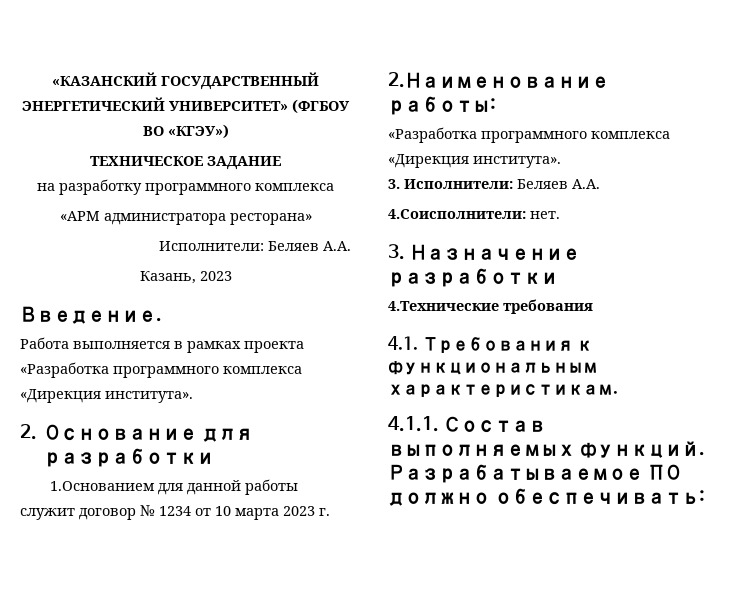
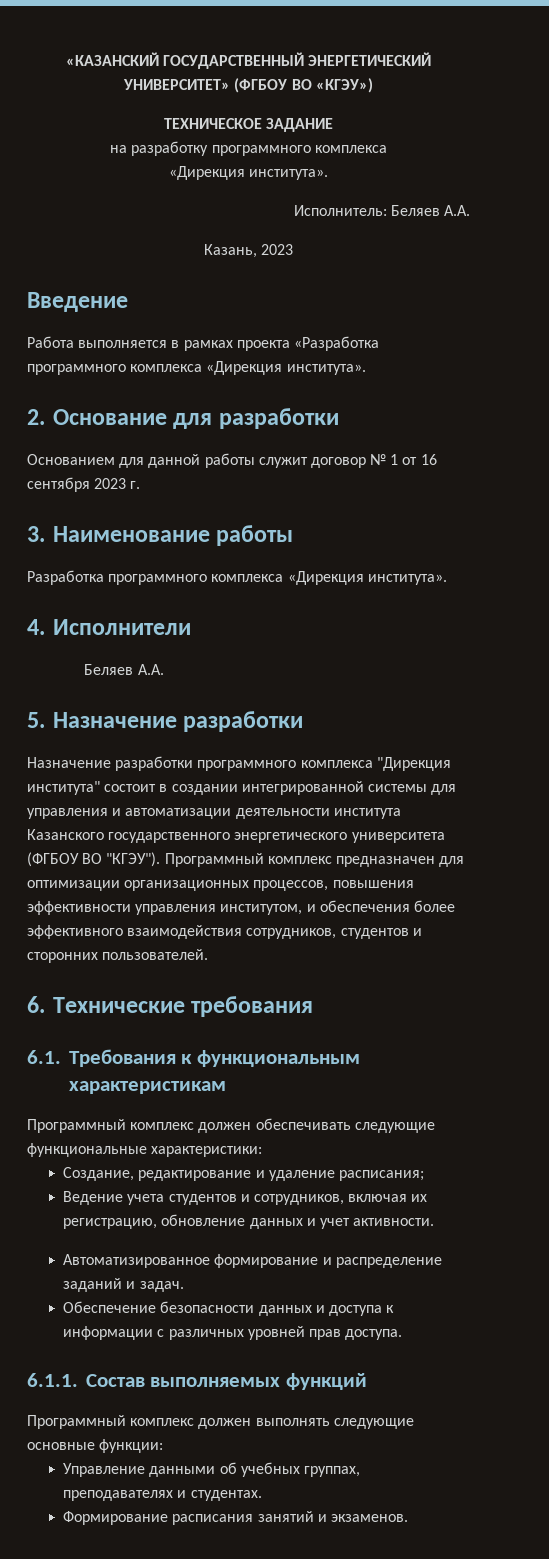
[59,211,312,225] [159,241,264,251] «АРМ администратора ресторана» // Исполнители: -> [168,166,329,180] [293,205,387,216] «Дирекция института». // Исполнитель:
[20,306,162,324] Введение. -> [27,292,128,312] Введение
[49,481,155,491] 1.Основанием -> [27,454,115,465] Основанием
[159,506,330,520] [388,72,609,88] [388,96,496,115] [388,127,670,143] [388,154,561,168] [388,179,600,189] [388,209,560,219] [388,244,405,260] 1234 от 10 марта 2023 г. // 2.Наименование работы: // «Разработка программного комплекса «Дирекция института». // 3. Исполнители: Беляев А.А. // 4.Соисполнители: нет. // 3. -> [390,454,437,465] [27,477,141,492] [27,525,294,546] [27,570,447,585] [27,619,191,635] [84,664,164,675] [27,712,45,728] 1 от 16 сентября 2023 г. // 3. Наименование работы // Разработка программного комплекса «Дирекция института». // 4. Исполнители // Беляев А.А. // 5.
[388,301,499,311] 4.Технические -> [27,756,451,771] [27,781,457,795] [27,808,401,819] [27,829,445,843] [27,852,465,867] [27,880,414,891] [27,900,455,915] [27,925,422,939] [27,949,209,963] [27,996,185,1013] Назначение разработки программного комплекса "Дирекция института" состоит в создании интегрированной системы для управления и автоматизации деятельности института Казанского государственного энергетического университета (ФГБОУ ВО "КГЭУ"). Программный комплекс предназначен для оптимизации организационных процессов, повышения эффективности управления институтом, и обеспечения более эффективного взаимодействия сотрудников, студентов и сторонних пользователей. // 6. Технические
[388,336,418,350] 4.1. -> [27,1050,61,1064] 6.1.
[388,384,618,397] [388,416,546,433] [388,441,705,458] [388,464,682,483] [388,488,705,506] характеристикам. // 4.1.1. Состав выполняемых функций. Разрабатываемое ПО должно обеспечивать: -> [68,1081,226,1094] [27,1118,435,1133] [27,1143,263,1157] [63,1167,424,1181] [63,1191,428,1205] [63,1214,435,1229] [63,1254,442,1268] [63,1278,184,1292] [63,1301,395,1316] [63,1326,403,1340] [27,1373,368,1390] [27,1415,414,1429] [27,1439,164,1453] [63,1462,360,1477] [63,1490,262,1501] [63,1511,408,1525] характеристикам // Программный комплекс должен обеспечивать следующие функциональные характеристики: // Создание, редактирование и удаление расписания; // Ведение учета студентов и сотрудников, включая их регистрацию, обновление данных и учет активности. // Автоматизированное формирование и распределение заданий и задач. // Обеспечение безопасности данных и доступа к информации с различных уровней прав доступа. // 6.1.1. Состав выполняемых функций // Программный комплекс должен выполнять следующие основные функции: // Управление данными об учебных группах, преподавателях и студентах. // Формирование расписания занятий и экзаменов.

